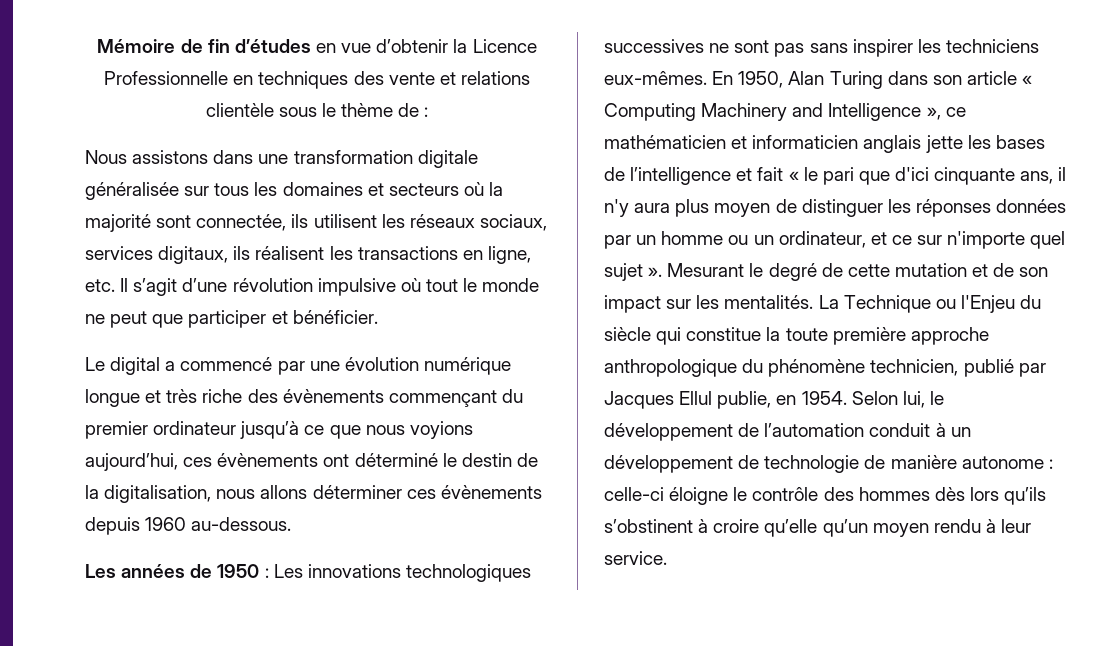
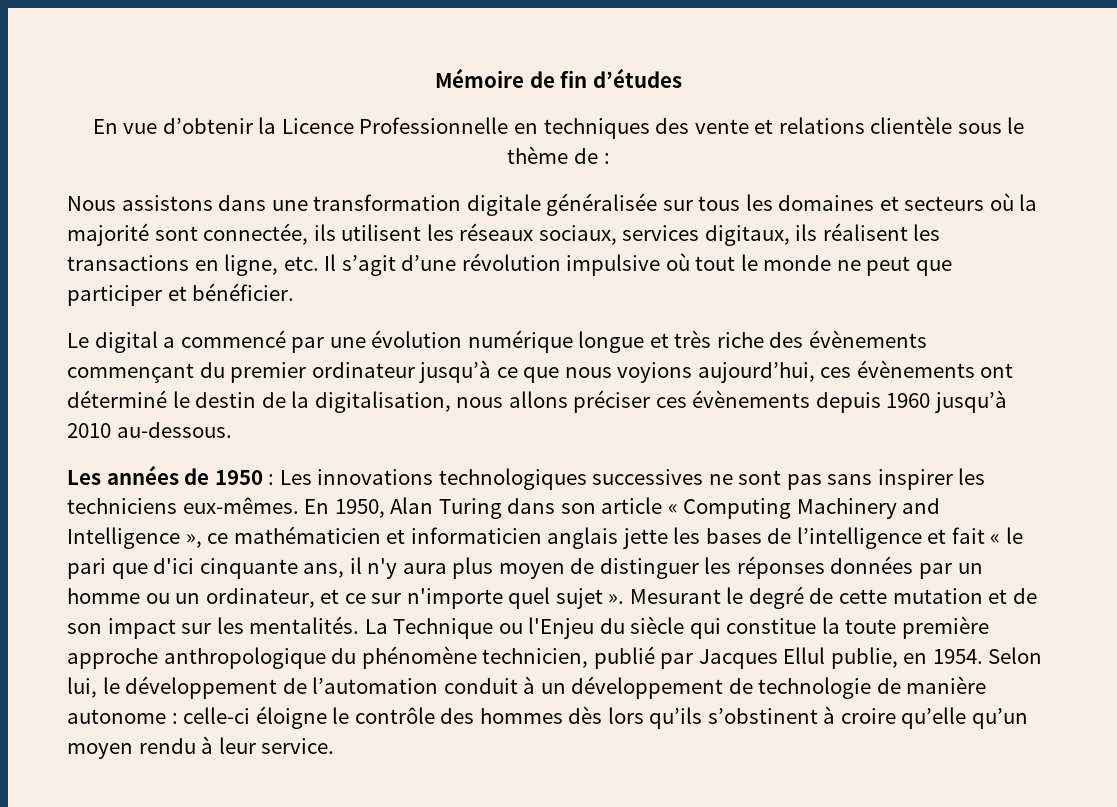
[316,43,336,53] en -> [92,119,118,134] // En
[312,485,402,499] déterminer -> [573,390,651,413] préciser
(187, 524) none -> [934,390,1007,413] [67,423,111,438] jusqu’à 2010

